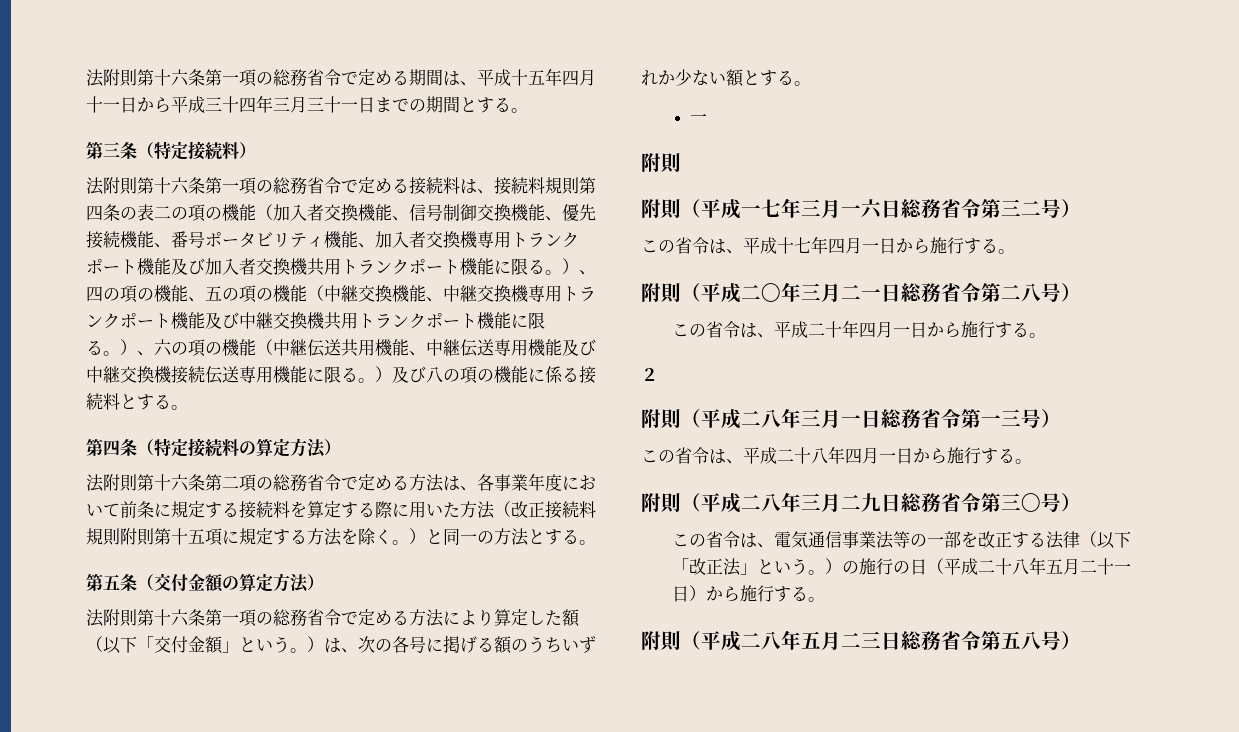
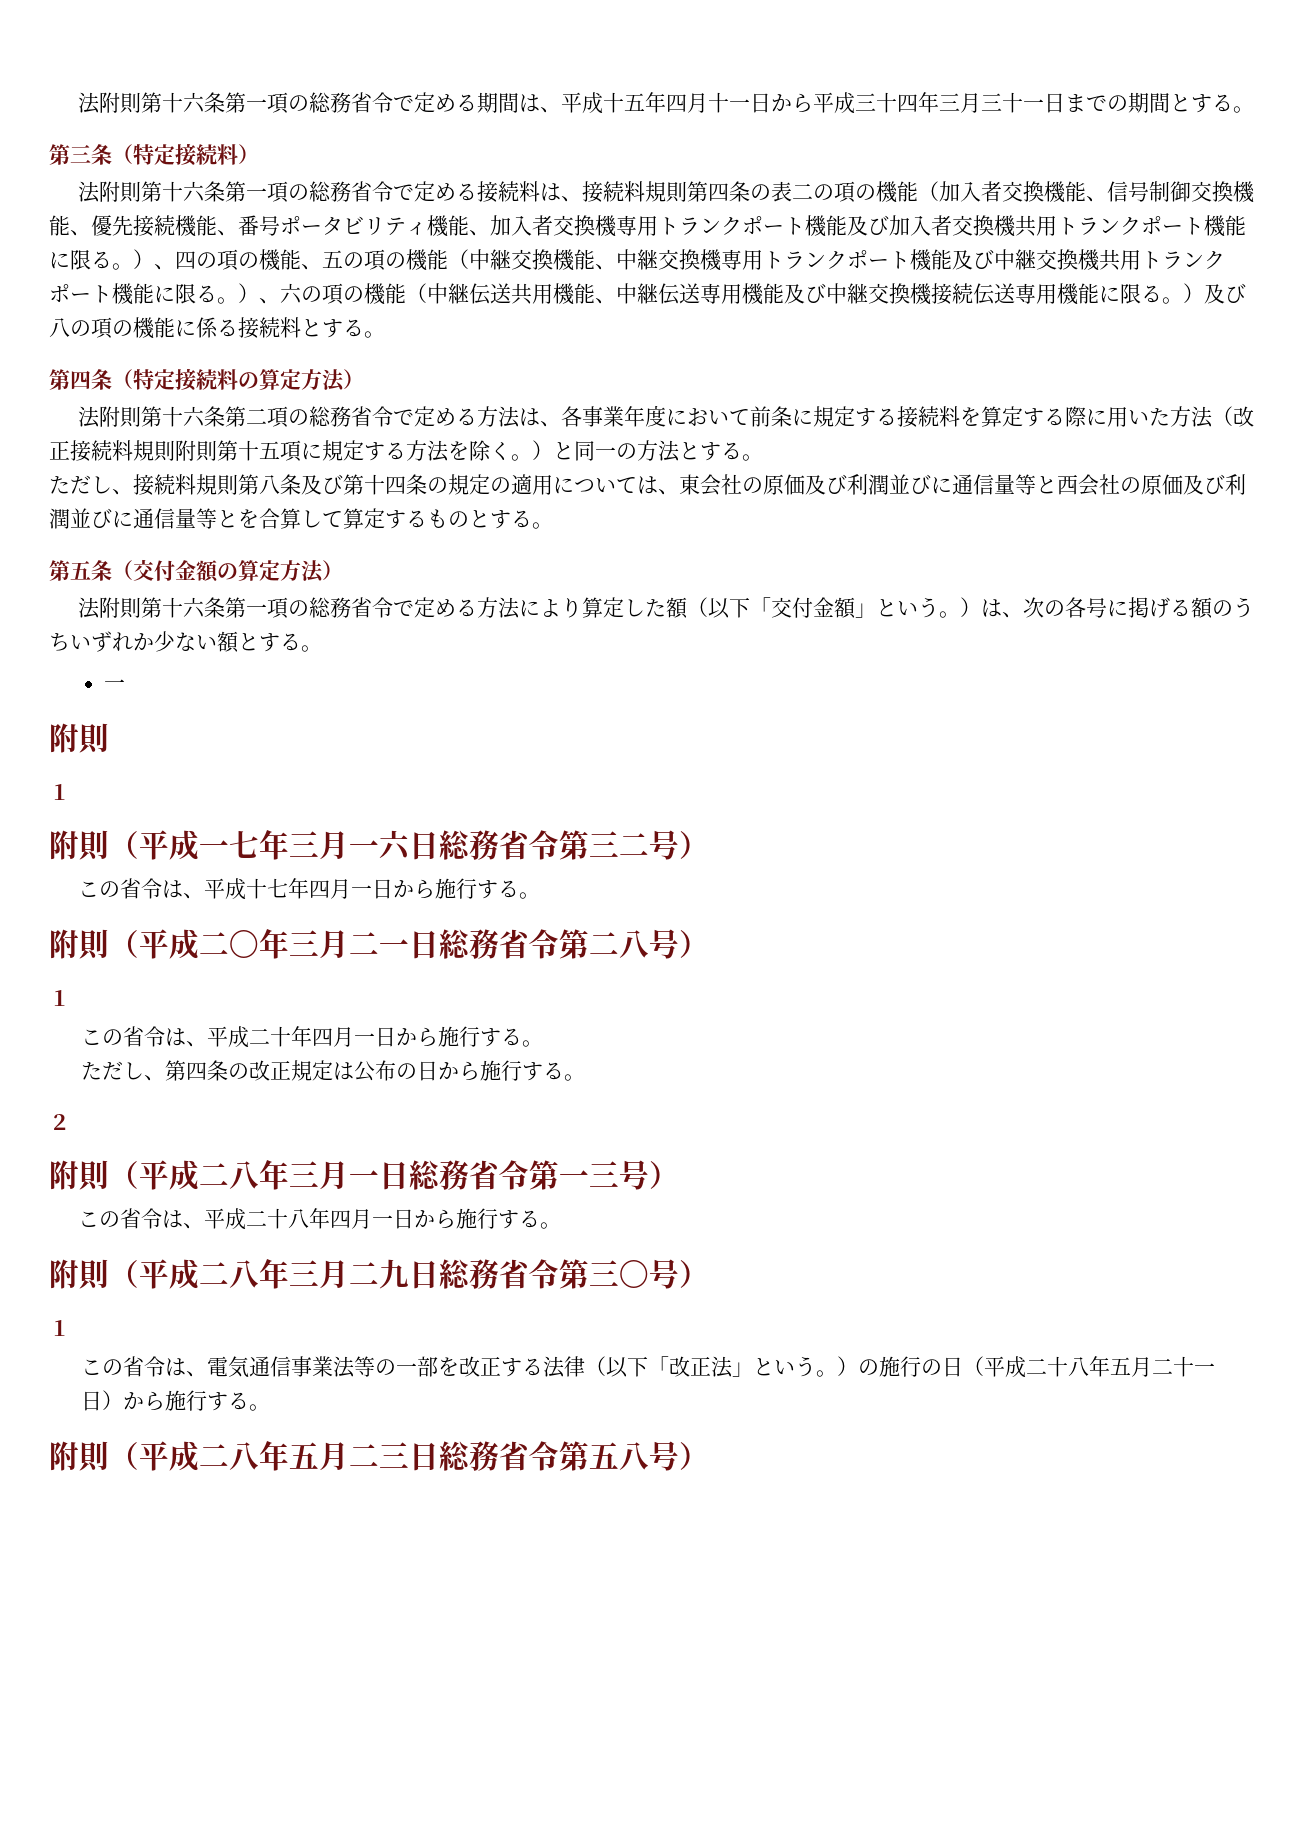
(596, 542) none -> [49,474,1246,496] [49,508,553,529] // ただし、接続料規則第八条及び第十四条の規定の適用については、東会社の原価及び利潤並びに通信量等と西会社の原価及び利潤並びに通信量等とを合算して算定するものとする。
(681, 163) none -> [49,784,70,800] // １
(1081, 292) none -> [49,990,70,1006] // １
(1046, 335) none -> [81,1060,586,1082] // ただし、第四条の改正規定は公布の日から施行する。
(1081, 502) none -> [49,1320,70,1336] // １

